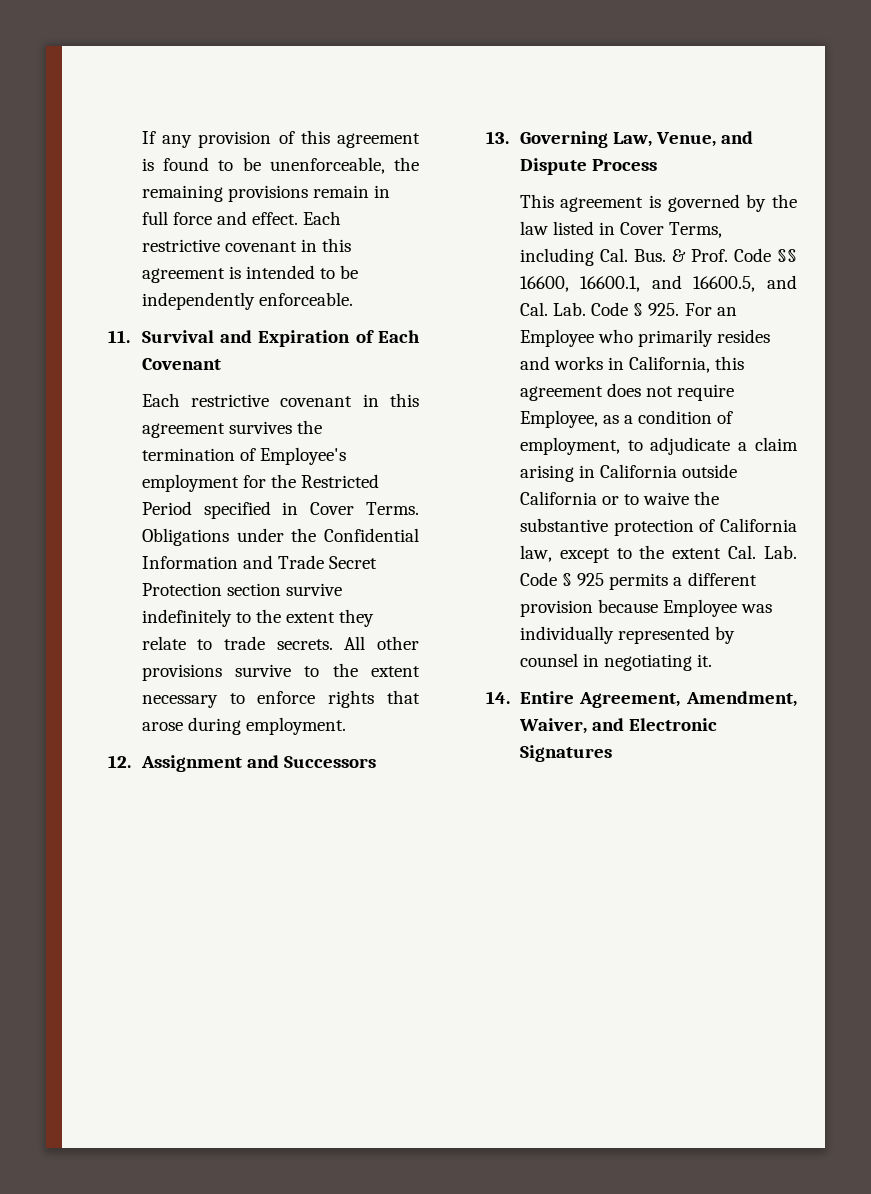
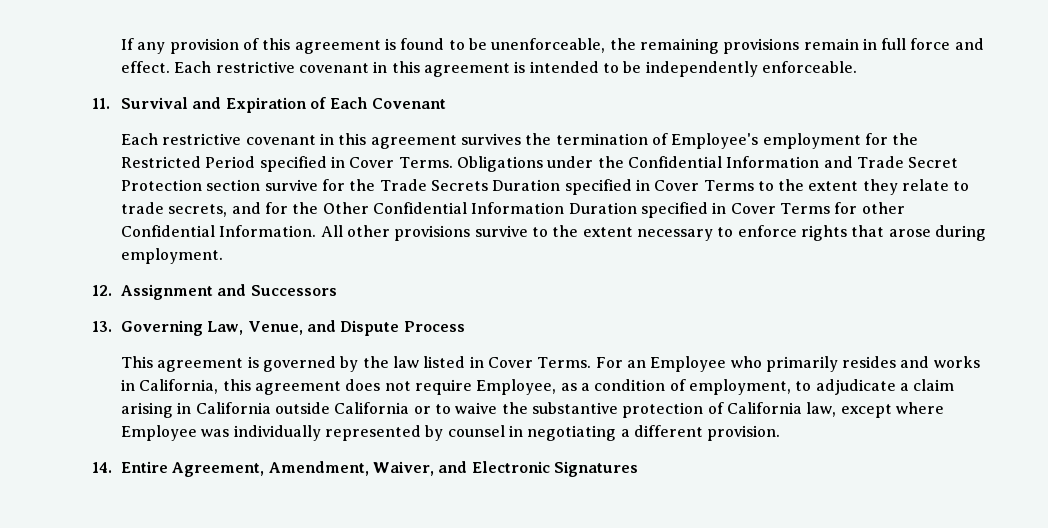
[141,609,232,627] indefinitely -> [321,179,754,195] for the Trade Secrets Duration specified in Cover Terms
[276,639,333,650] secrets. -> [168,202,905,218] [121,225,317,237] secrets, and for the Other Confidential Information Duration specified in Cover Terms for other Confidential Information.
[669,222,723,238] [519,248,797,266] [519,275,797,292] [519,302,680,316] Terms, including Cal. Bus. & Prof. Code §§ 16600, 16600.1, and 16600.5, and Cal. Lab. Code § 925. -> [537,357,592,368] Terms.
[616,545,797,559] [519,572,757,590] [519,599,658,617] to the extent Cal. Lab. Code § 925 permits a different provision because -> [895,402,944,414] where
[697,654,713,667] it. -> [620,425,781,441] a different provision.

